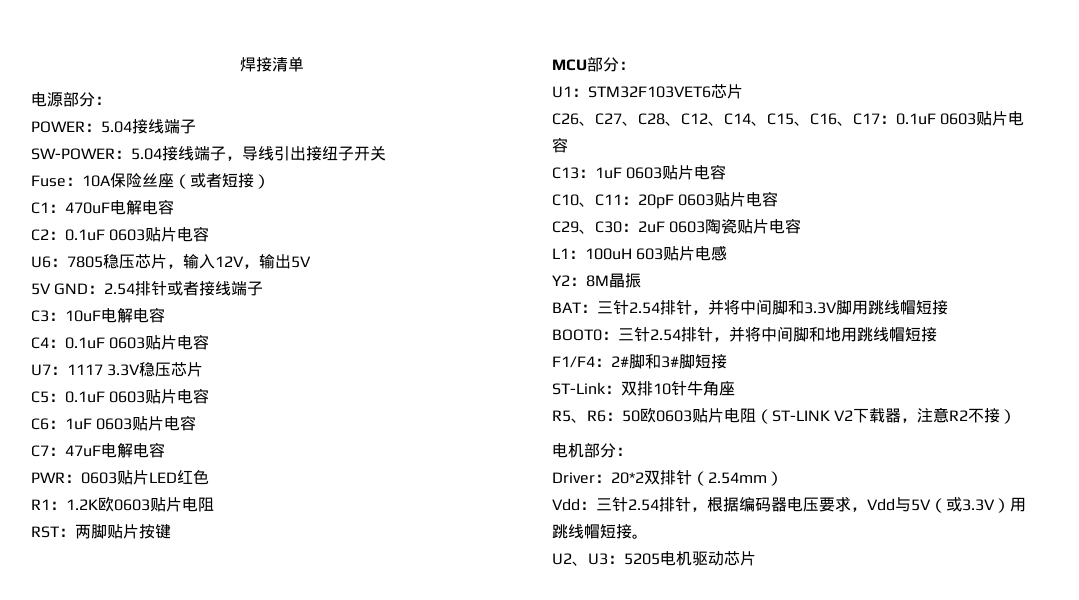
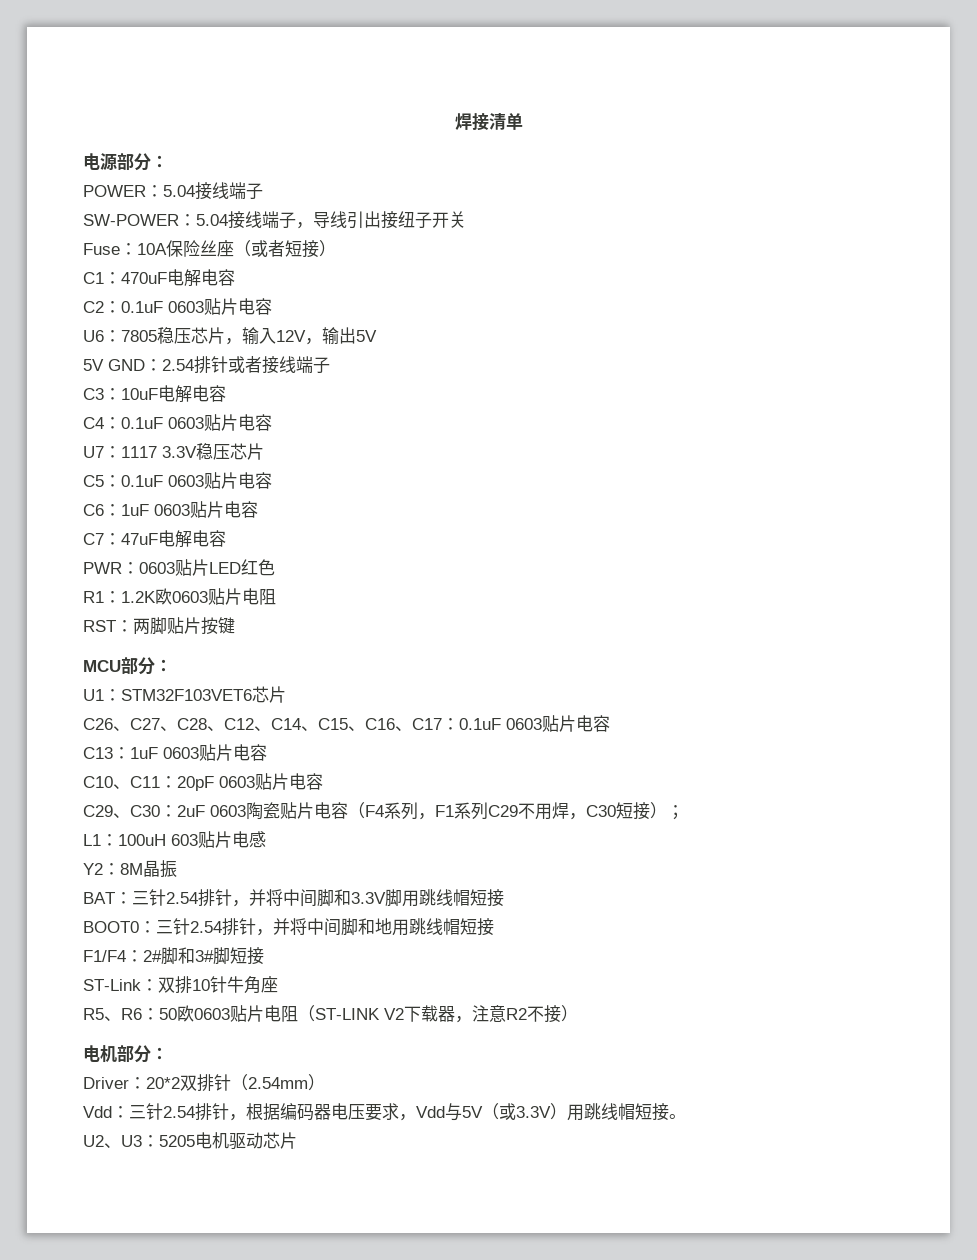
(802, 226) none -> [348,802,684,820] （F4系列，F1系列C29不用焊，C30短接）；

